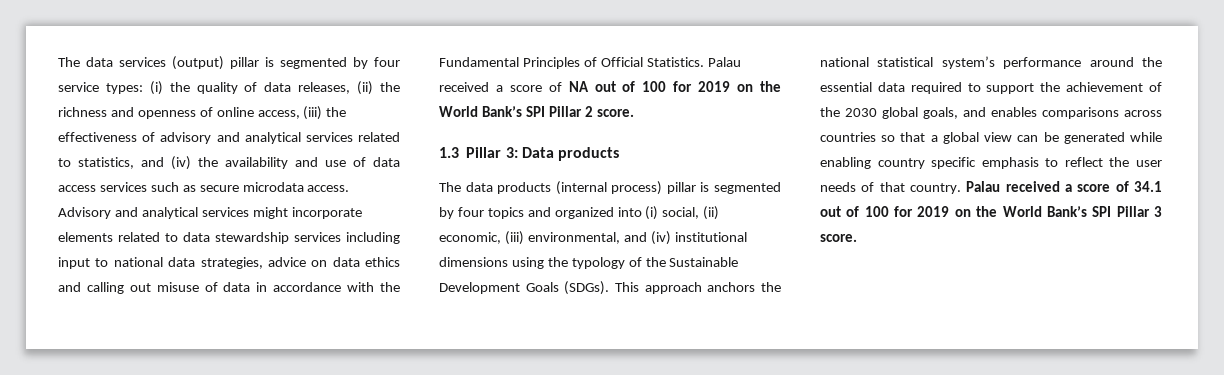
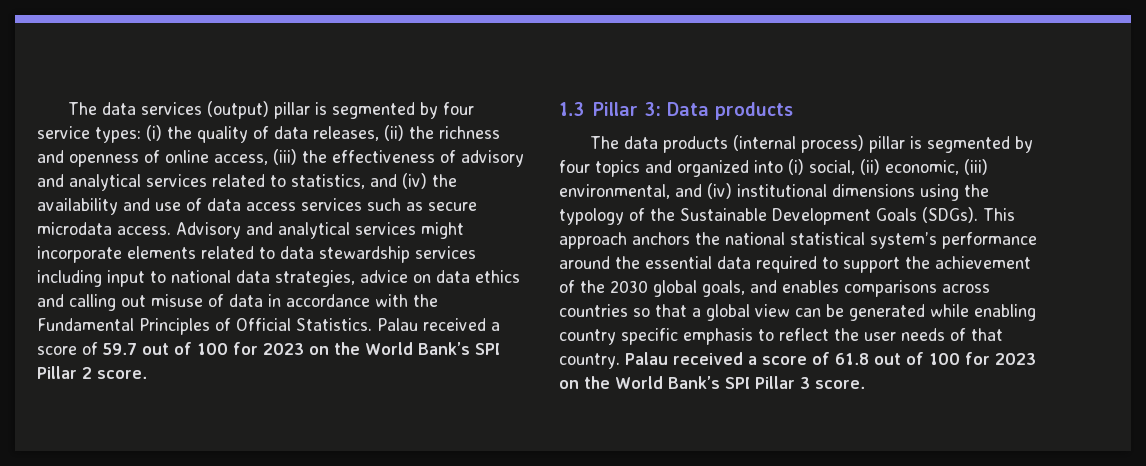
[568,81,731,92] NA out of 100 for 2019 -> [103,342,304,355] 59.7 out of 100 for 2023
[1134,181,1162,192] [820,206,950,217] 34.1 out of 100 for 2019 -> [835,352,1036,365] 61.8 out of 100 for 2023

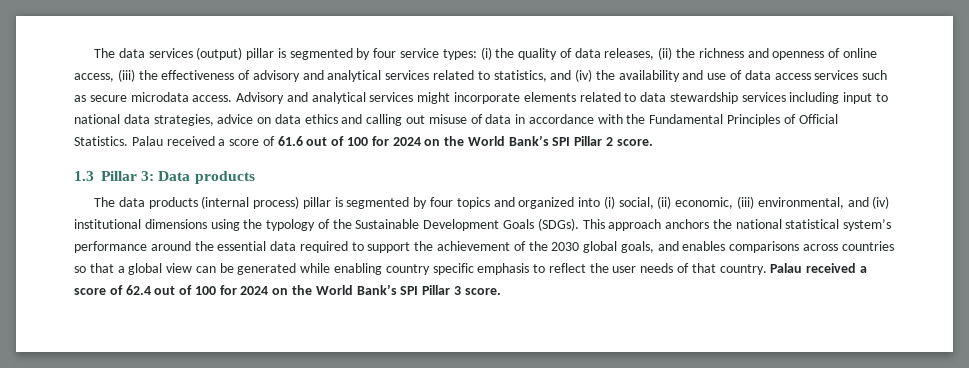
[103,342,304,355] 59.7 out of 100 for 2023 -> [277,136,421,146] 61.6 out of 100 for 2024
[835,352,1036,365] 61.8 out of 100 for 2023 -> [125,285,269,295] 62.4 out of 100 for 2024

